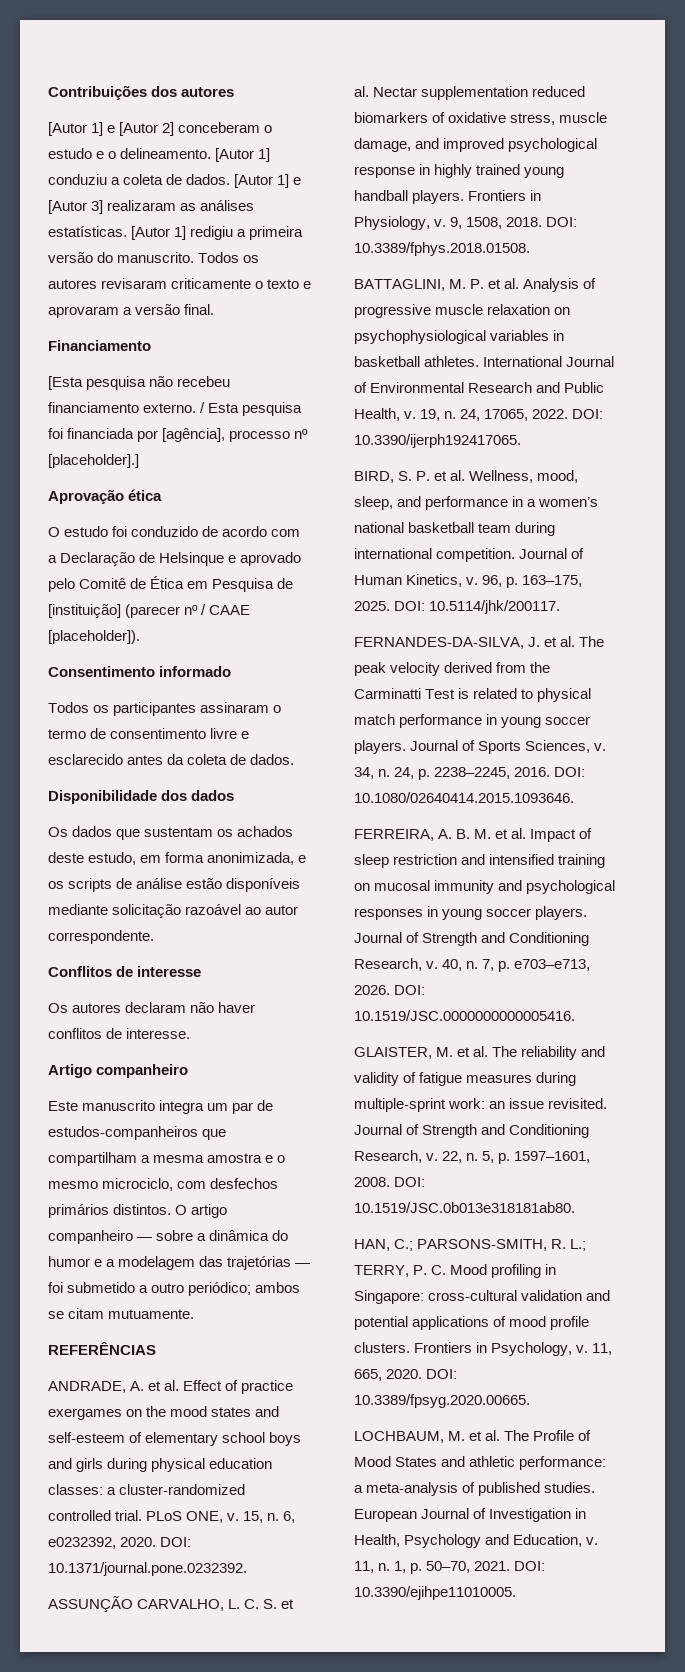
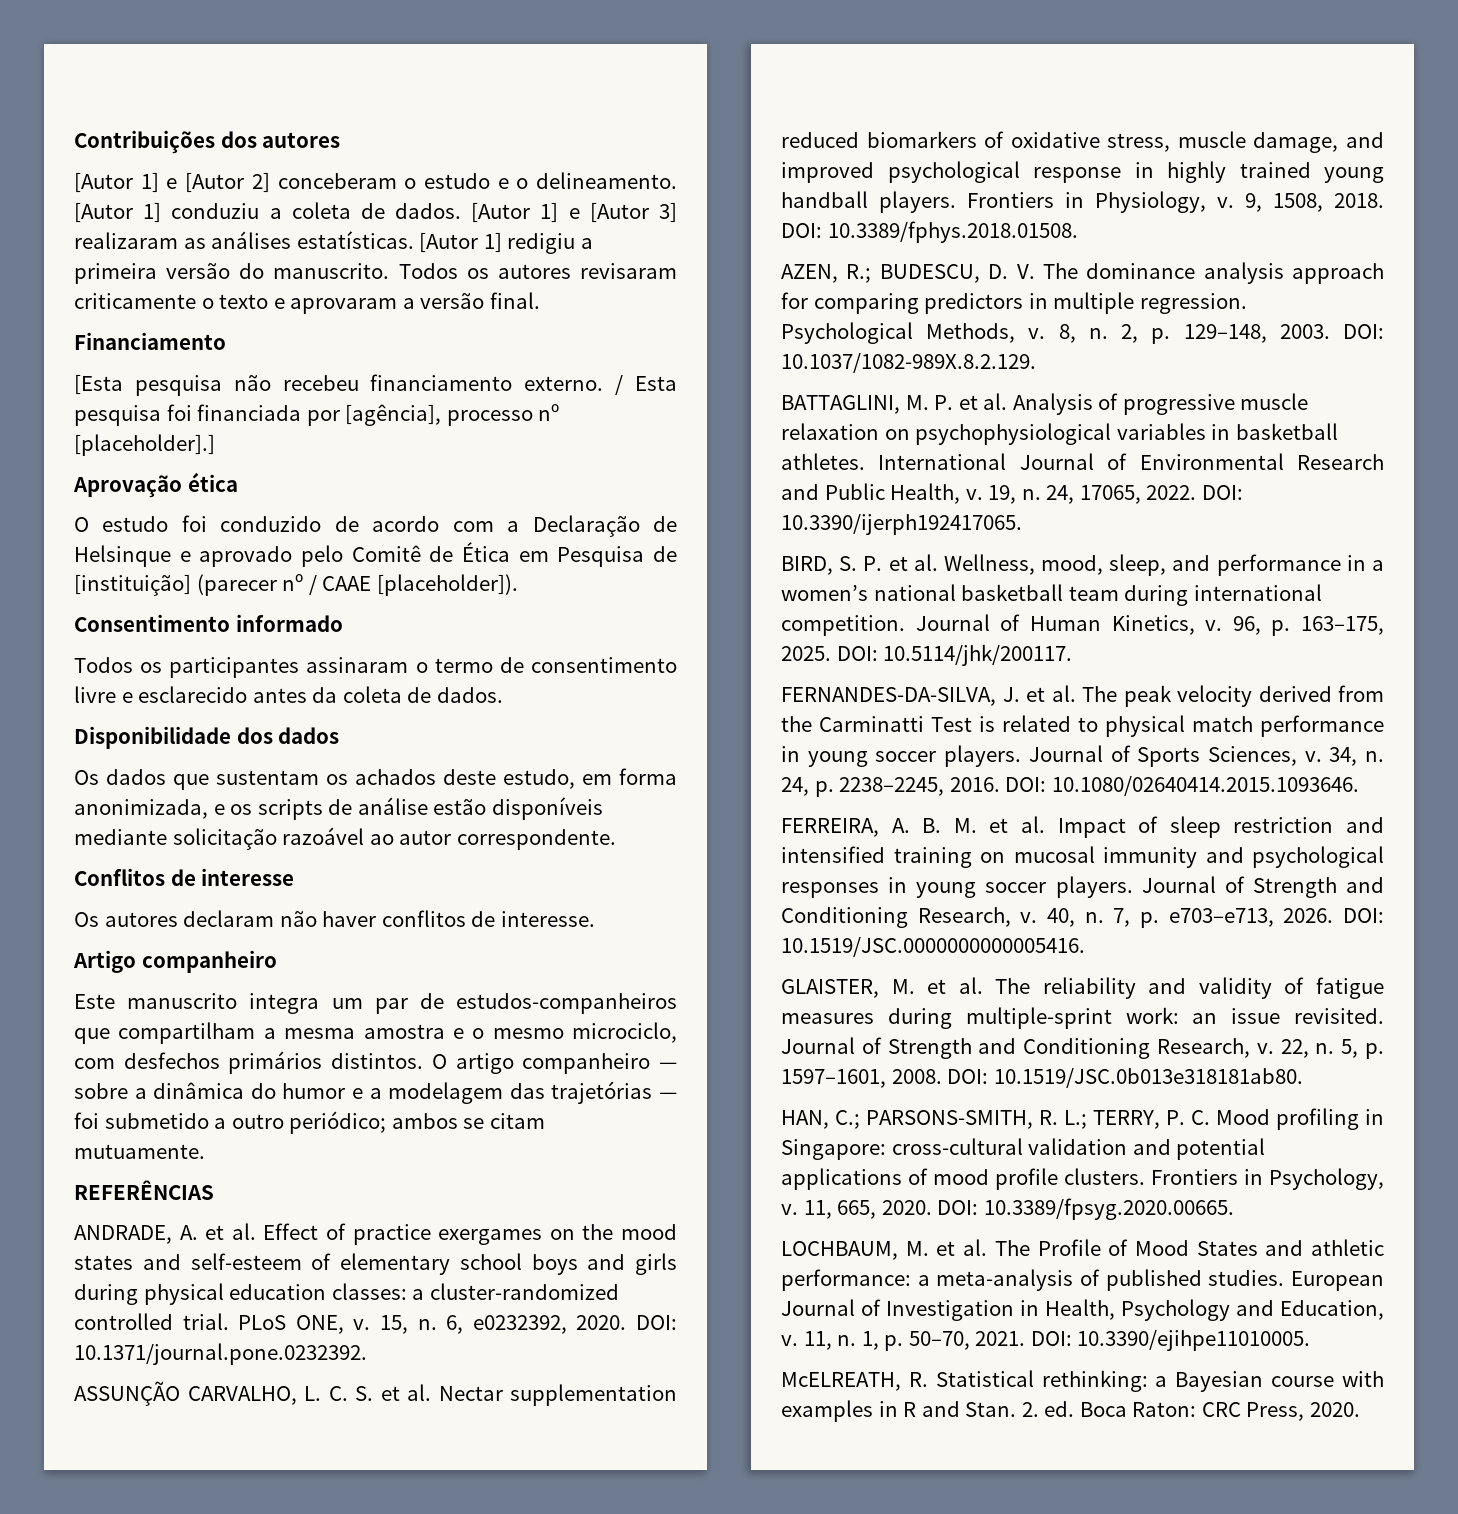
(530, 249) none -> [781,262,1384,284] [781,292,1247,314] [781,322,1384,344] [781,353,1036,373] // AZEN, R.; BUDESCU, D. V. The dominance analysis approach for comparing predictors in multiple regression. Psychological Methods, v. 8, n. 2, p. 129–148, 2003. DOI: 10.1037/1082-989X.8.2.129.
(516, 1593) none -> [781,1370,1384,1392] [781,1400,1360,1422] // McELREATH, R. Statistical rethinking: a Bayesian course with examples in R and Stan. 2. ed. Boca Raton: CRC Press, 2020.

